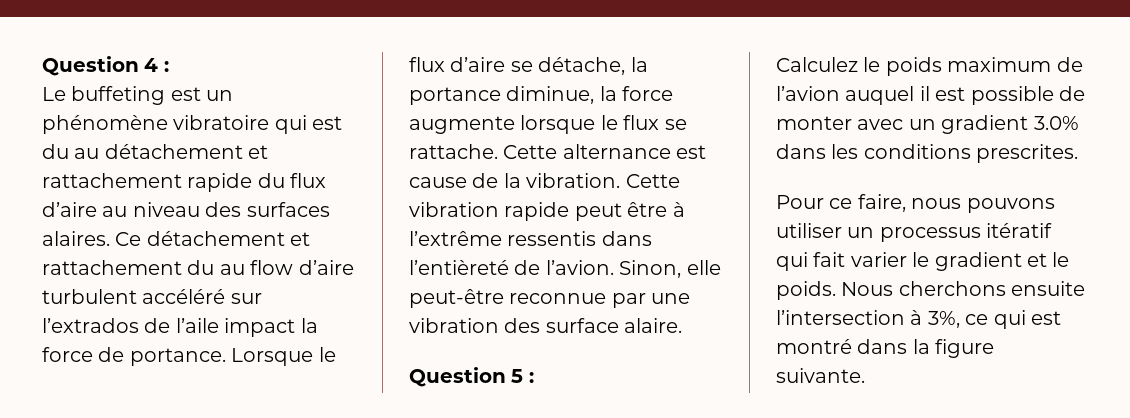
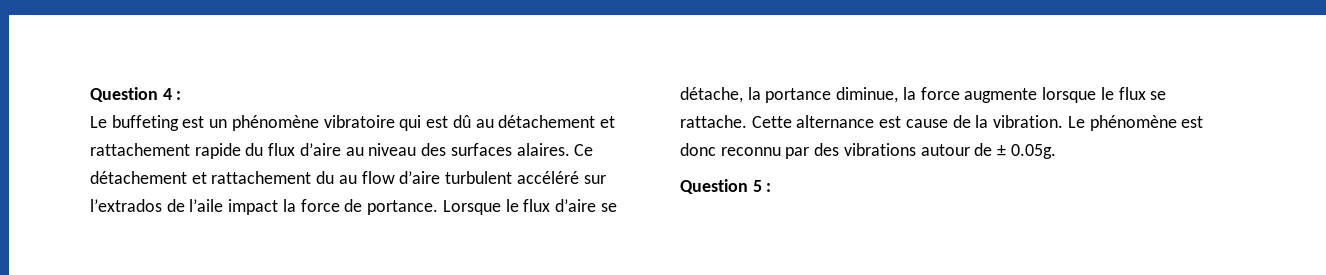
[42,144,69,159] du -> [452,115,471,128] dû
[625,174,680,188] [409,202,685,221] [409,231,652,246] [409,260,721,278] [409,289,691,308] [409,318,683,333] [409,367,534,387] [776,57,1083,76] [776,86,1085,105] [776,115,1079,134] [776,144,1079,163] [776,194,1055,213] [776,223,1053,242] [776,252,1070,271] [776,281,1086,300] [776,310,1061,329] [776,339,995,358] [776,368,865,383] Cette vibration rapide peut être à l’extrême ressentis dans l’entièreté de l’avion. Sinon, elle peut-être reconnue par une vibration des surface alaire. // Question 5 : // Calculez le poids maximum de l’avion auquel il est possible de monter avec un gradient 3.0% dans les conditions prescrites. // Pour ce faire, nous pouvons utiliser un processus itératif qui fait varier le gradient et le poids. Nous cherchons ensuite l’intersection à 3%, ce qui est montré dans la figure suivante. -> [1067,115,1204,131] [680,143,1056,159] [680,179,772,194] Le phénomène est donc reconnu par des vibrations autour de ± 0.05g. // Question 5 :

